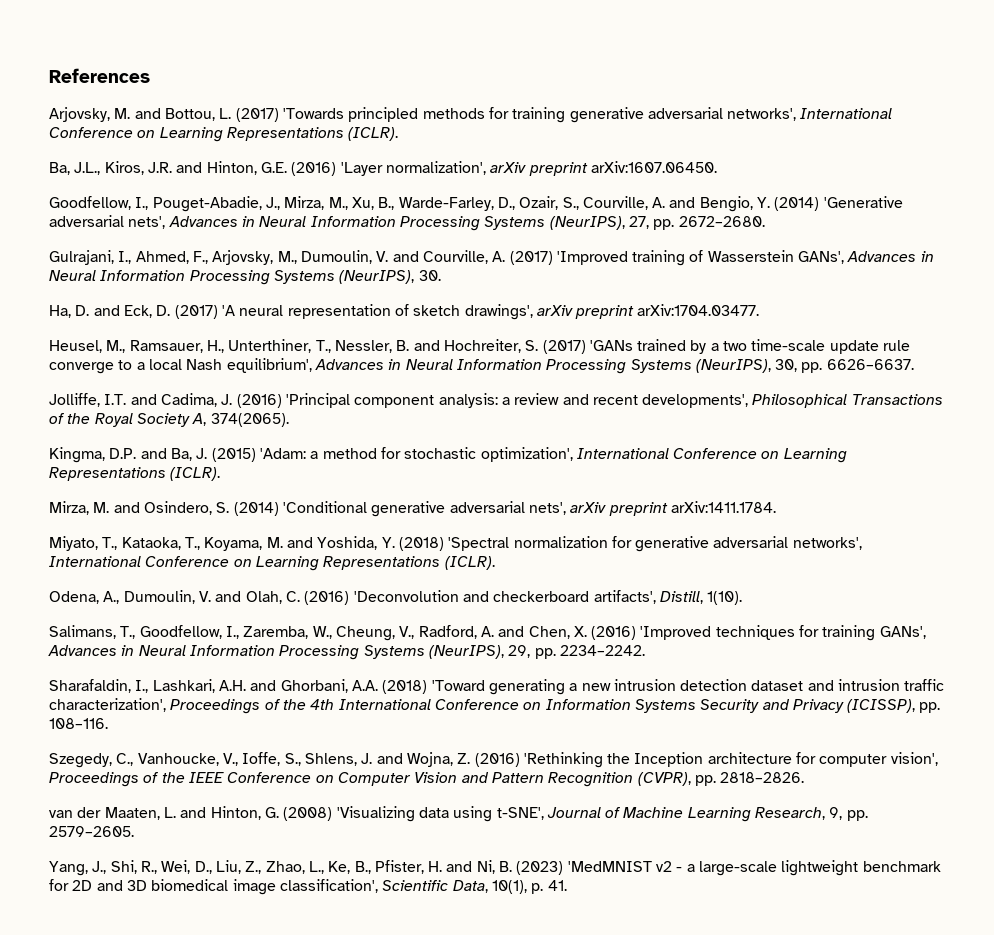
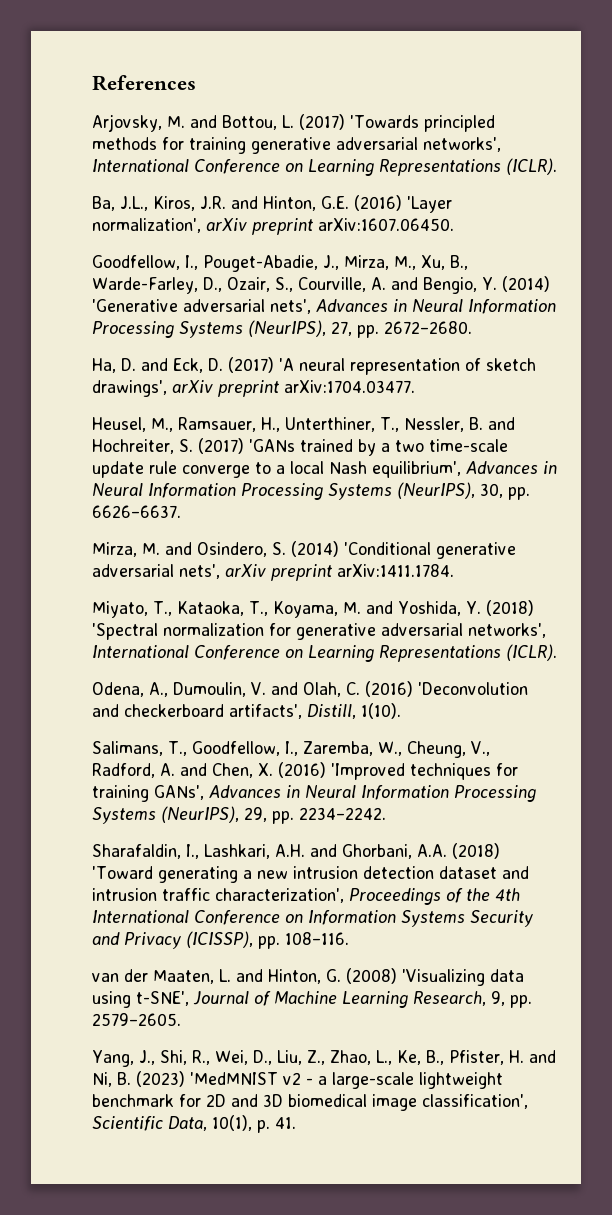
[49,250,934,266] [49,270,441,285] // Gulrajani, I., Ahmed, F., Arjovsky, M., Dumoulin, V. and Courville, A. (2017) 'Improved training of Wasserstein GANs', Advances in Neural Information Processing Systems (NeurIPS), 30. -> (472, 327) none
[49,393,943,408] [49,413,289,427] [49,447,847,463] [49,467,221,481] // Jolliffe, I.T. and Cadima, J. (2016) 'Principal component analysis: a review and recent developments', Philosophical Transactions of the Royal Society A, 374(2065). // Kingma, D.P. and Ba, J. (2015) 'Adam: a method for stochastic optimization', International Conference on Learning Representations (ICLR). -> (181, 511) none
[49,752,938,768] [49,772,805,787] // Szegedy, C., Vanhoucke, V., Ioffe, S., Shlens, J. and Wojna, Z. (2016) 'Rethinking the Inception architecture for computer vision', Proceedings of the IEEE Conference on Computer Vision and Pattern Recognition (CVPR), pp. 2818–2826. -> (349, 938) none

